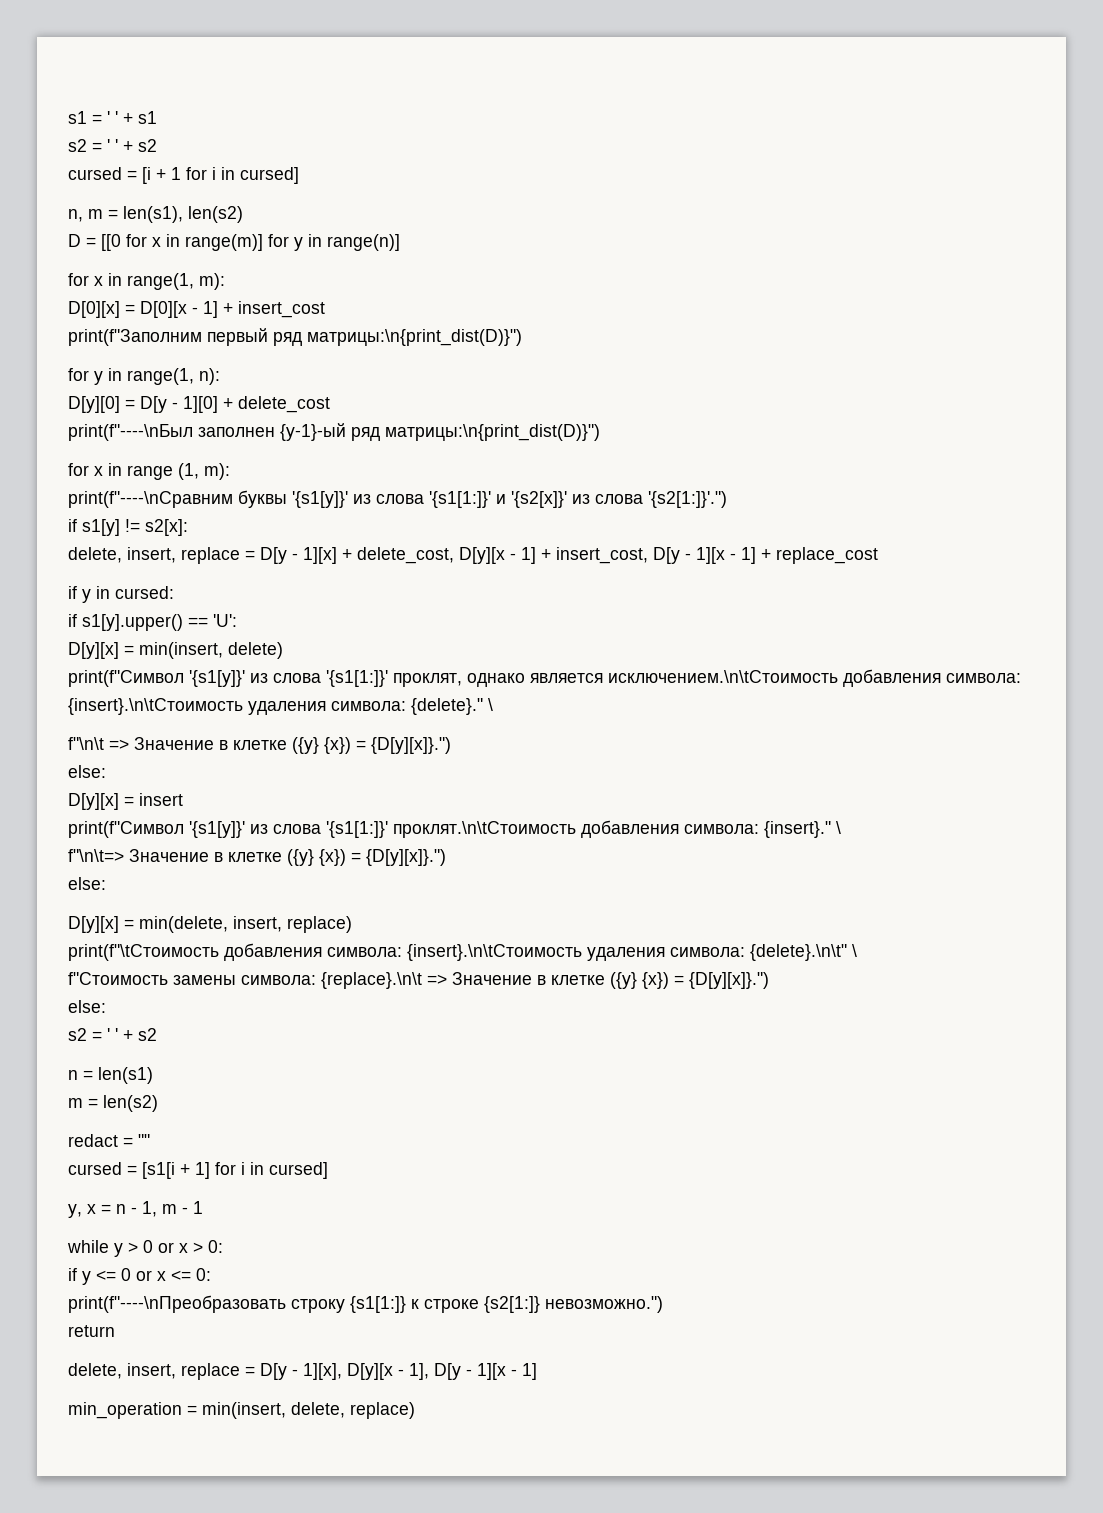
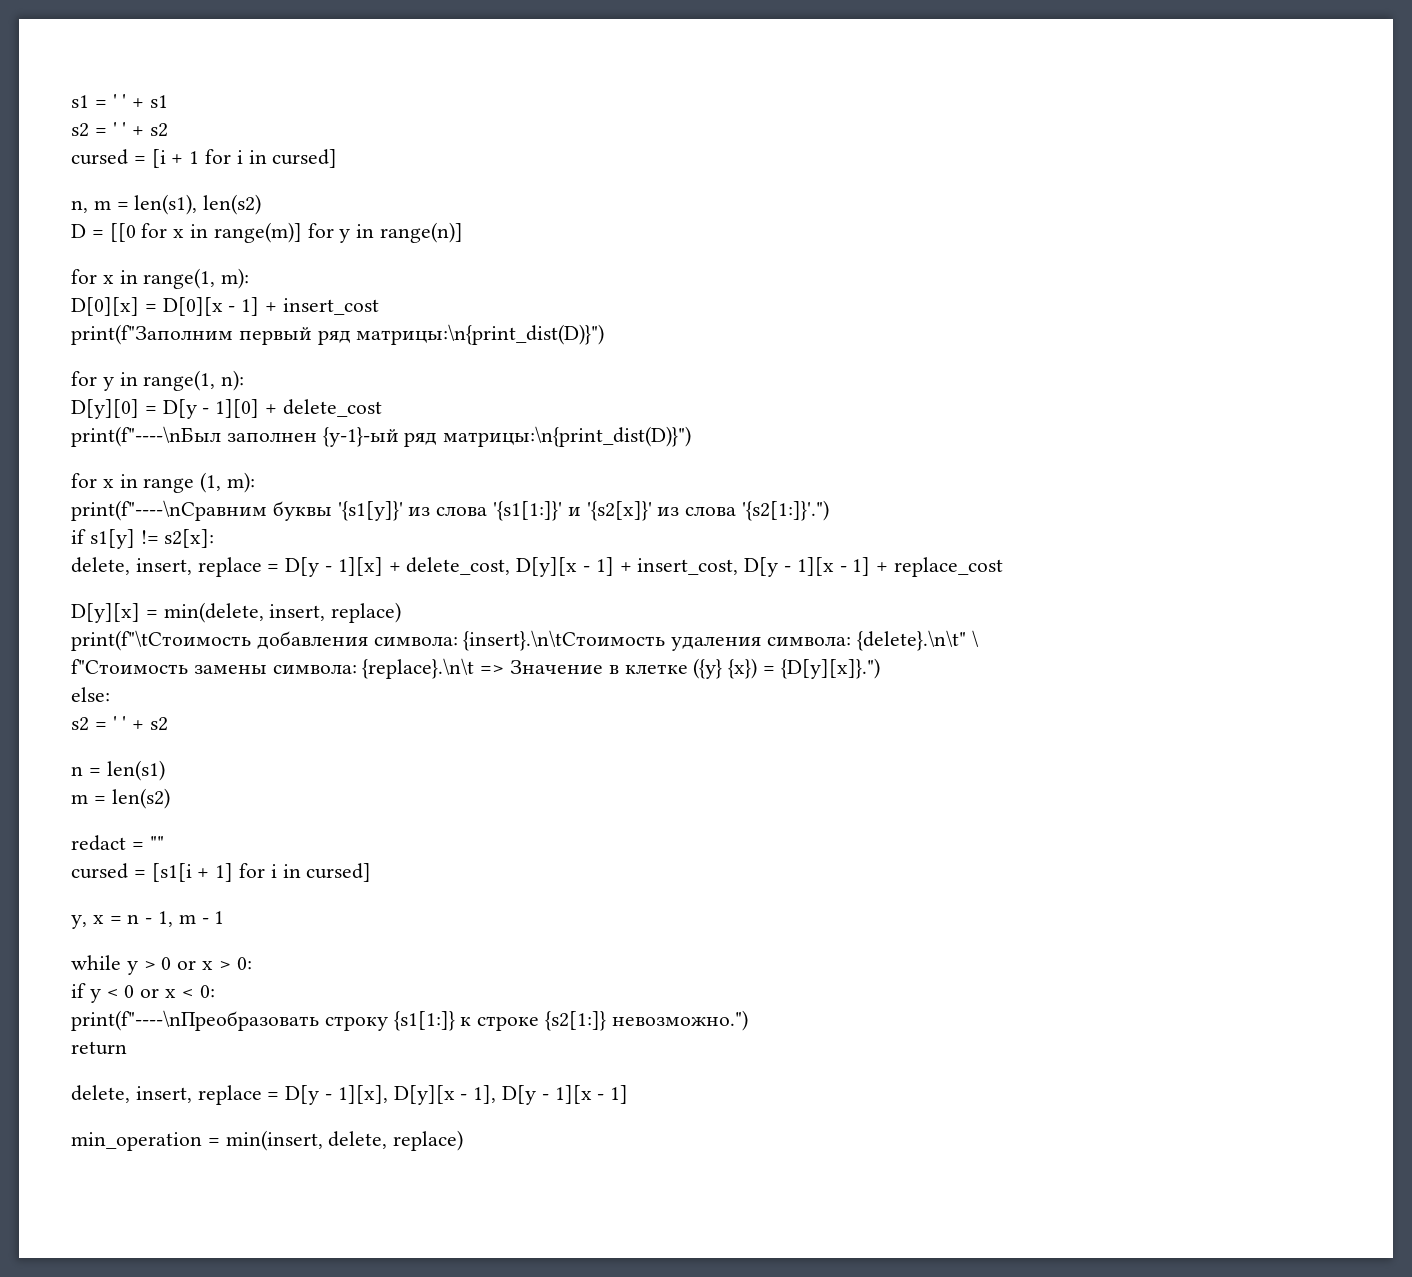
[68,586,174,603] [68,614,237,631] [68,642,283,659] [68,669,1021,687] [68,698,493,715] [68,737,451,754] [68,765,106,778] [68,793,183,810] [68,820,841,838] [68,849,446,866] [68,877,106,890] // if y in cursed: // if s1[y].upper() == 'U': // D[y][x] = min(insert, delete) // print(f"Символ '{s1[y]}' из слова '{s1[1:]}' проклят, однако является исключением.\n\tСтоимость добавления символа: {insert}.\n\tСтоимость удаления символа: {delete}." \ // f"\n\t => Значение в клетке ({y} {x}) = {D[y][x]}.") // else: // D[y][x] = insert // print(f"Символ '{s1[y]}' из слова '{s1[1:]}' проклят.\n\tСтоимость добавления символа: {insert}." \ // f"\n\t=> Значение в клетке ({y} {x}) = {D[y][x]}.") // else: -> (1004, 567) none
[96,1268,191,1281] <= 0 or x <= -> [106,985,194,998] < 0 or x <

